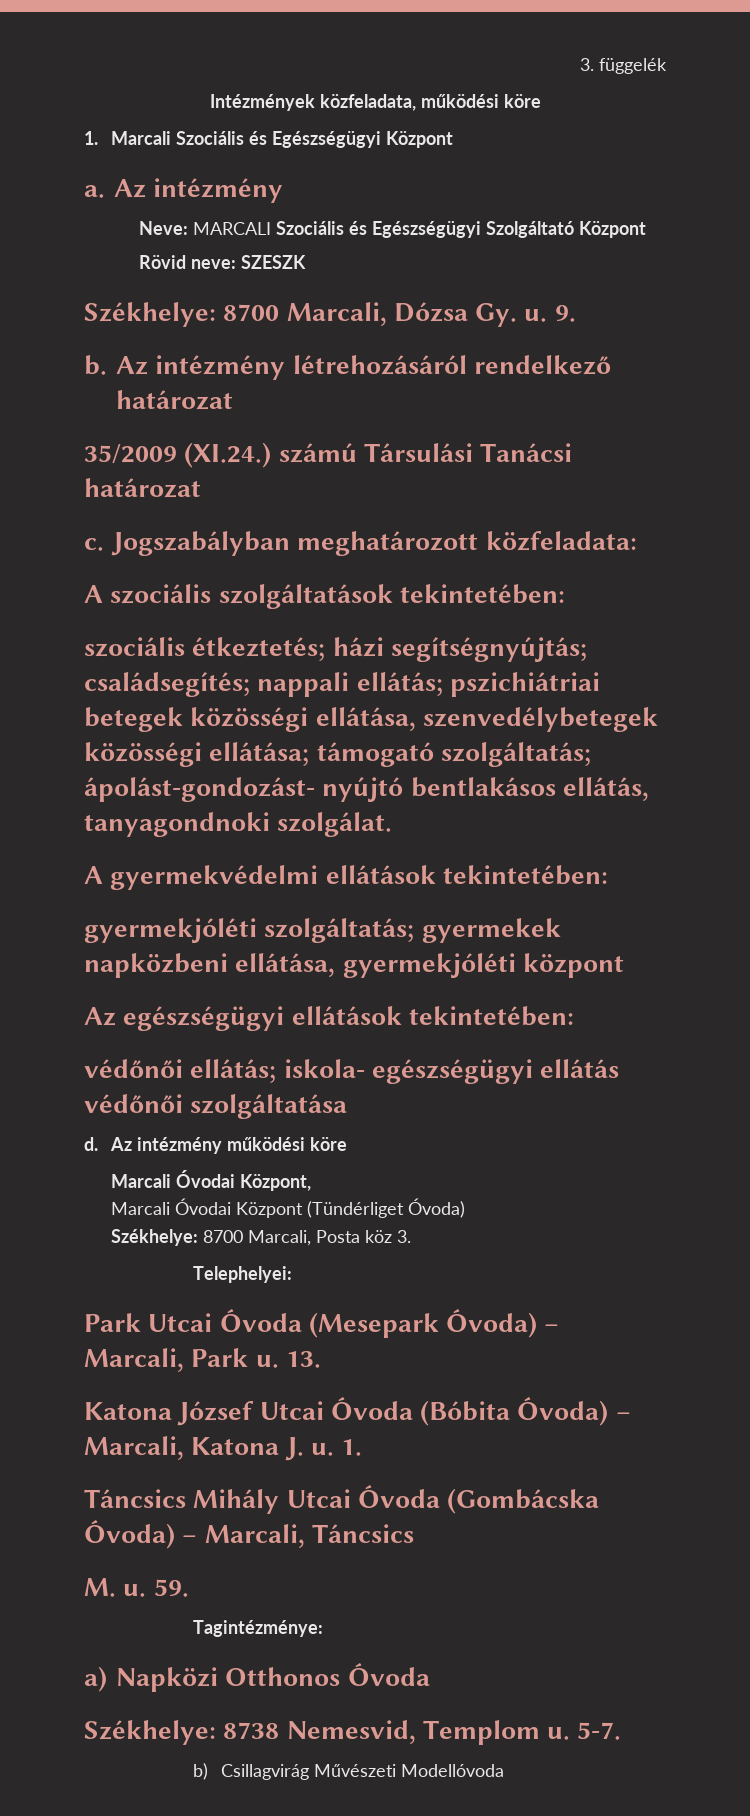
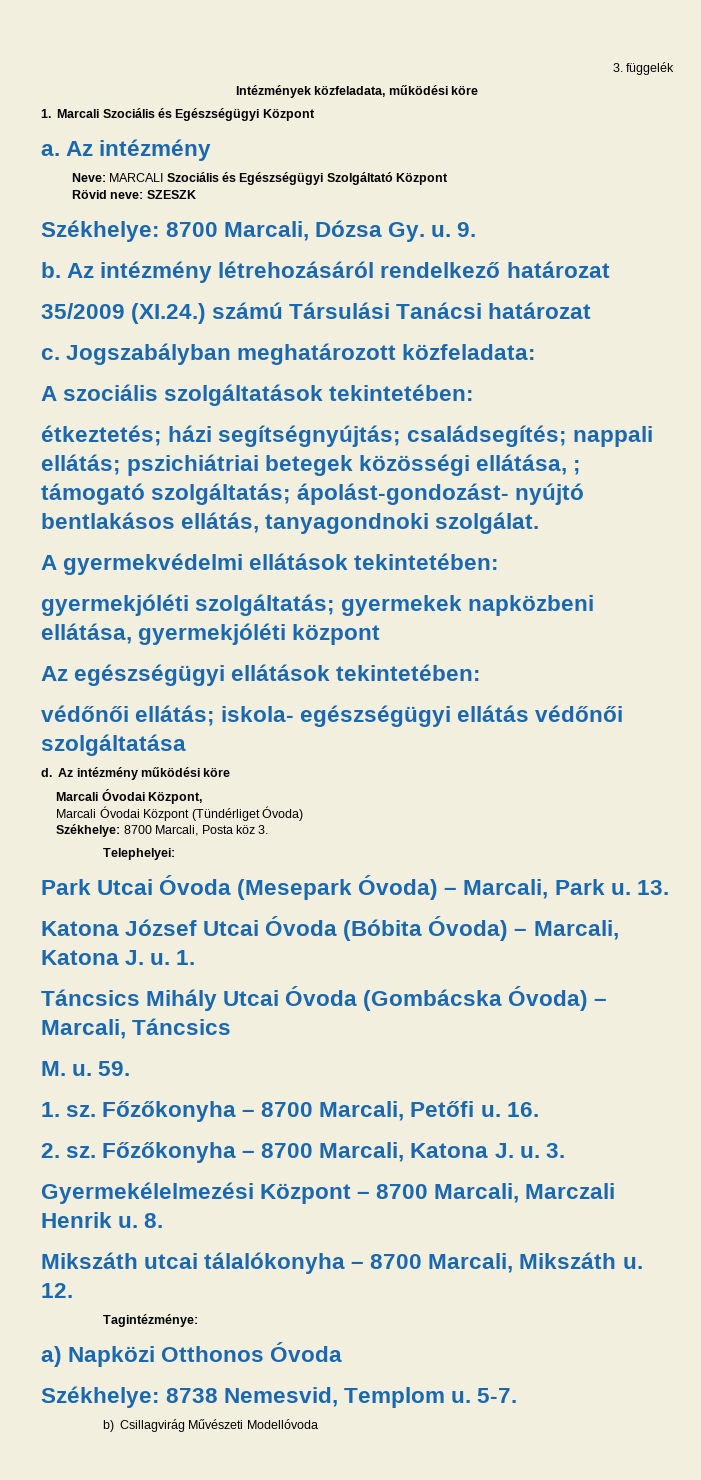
[84,637,185,657] szociális -> (475, 392) none
[422,707,658,732] [84,742,310,767] szenvedélybetegek közösségi ellátása; -> [573,460,582,475] ;
(189, 1588) none -> [41,1101,539,1122] [41,1142,565,1163] [41,1182,616,1204] [41,1212,164,1228] [41,1252,643,1274] [41,1283,73,1298] // 1. sz. Főzőkonyha – 8700 Marcali, Petőfi u. 16. // 2. sz. Főzőkonyha – 8700 Marcali, Katona J. u. 3. // Gyermekélelmezési Központ – 8700 Marcali, Marczali Henrik u. 8. // Mikszáth utcai tálalókonyha – 8700 Marcali, Mikszáth u. 12.

